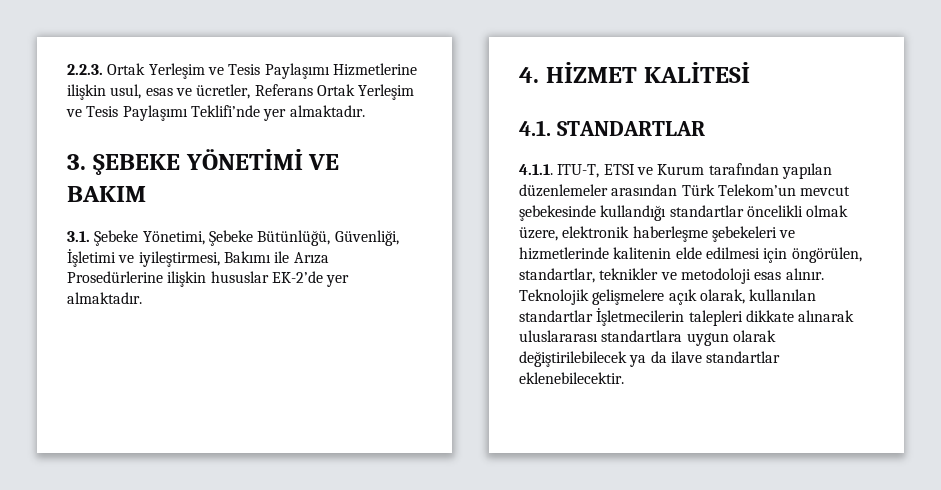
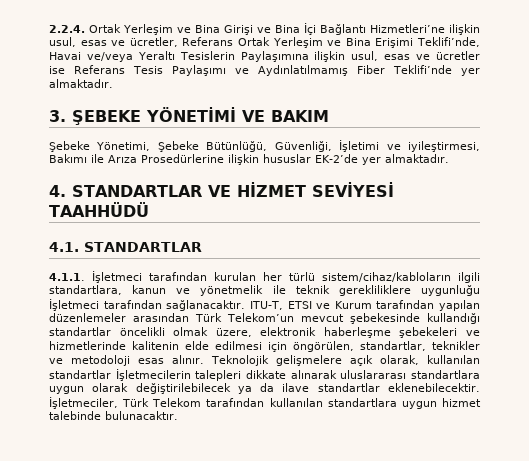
[67,63,417,79] 2.2.3. Ortak Yerleşim ve Tesis Paylaşımı Hizmetlerine -> [49,23,445,35] 2.2.4. Ortak Yerleşim ve Bina Girişi ve Bina İçi Bağlantı Hizmetleri’ne
[86,105,188,121] Tesis Paylaşımı -> [345,37,481,48] [49,51,480,62] [49,65,386,76] Bina Erişimi Teklifi’nde, Havai ve/veya Yeraltı Tesislerin Paylaşımına ilişkin usul, esas ve ücretler ise Referans Tesis Paylaşımı ve Aydınlatılmamış Fiber
[67,231,90,242] 3.1. -> (329, 116) none
[545,62,750,83] [519,120,705,136] [519,164,553,175] HİZMET KALİTESİ // 4.1. STANDARTLAR // 4.1.1. -> [72,182,394,197] [49,202,149,217] [49,242,202,252] [49,271,480,283] [49,285,480,296] [49,299,246,311] STANDARTLAR VE HİZMET SEVİYESİ TAAHHÜDÜ // 4.1. STANDARTLAR // 4.1.1. İşletmeci tarafından kurulan her türlü sistem/cihaz/kabloların ilgili standartlara, kanun ve yönetmelik ile teknik gerekliliklere uygunluğu İşletmeci tarafından sağlanacaktır.
(624, 378) none -> [49,397,481,409] [49,411,178,420] İşletmeciler, Türk Telekom tarafından kullanılan standartlara uygun hizmet talebinde bulunacaktır.

